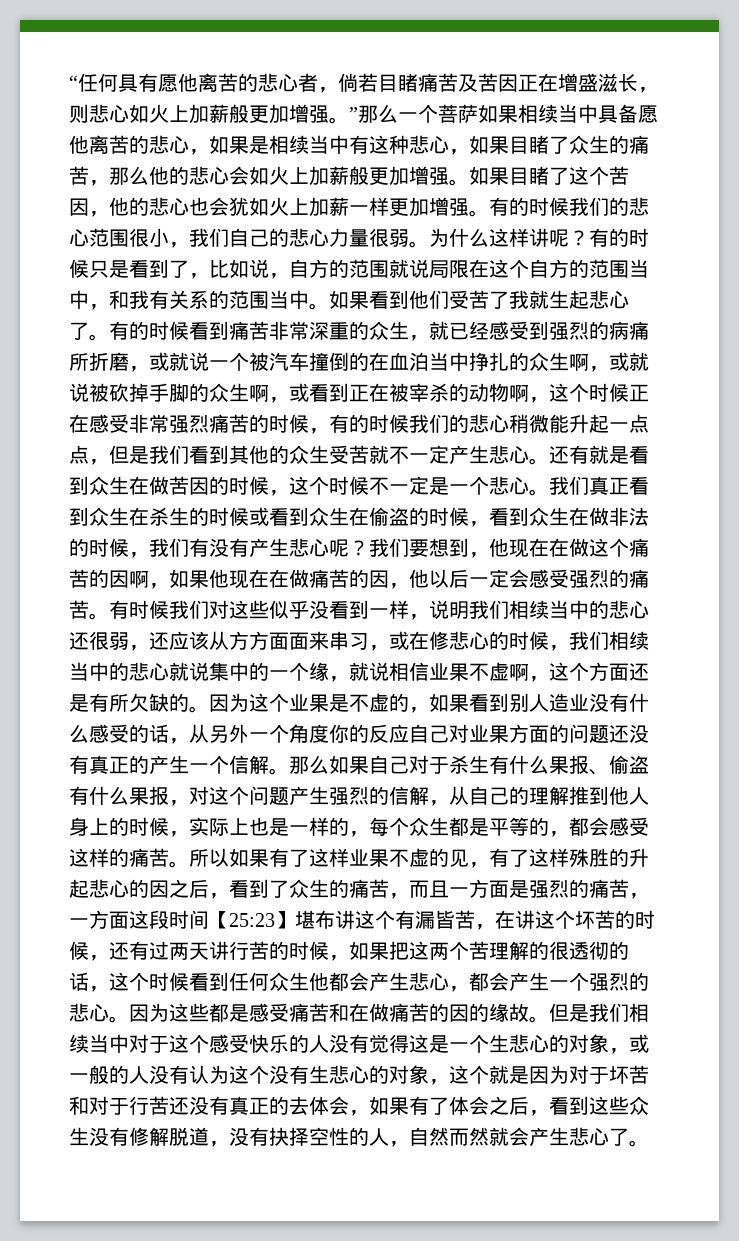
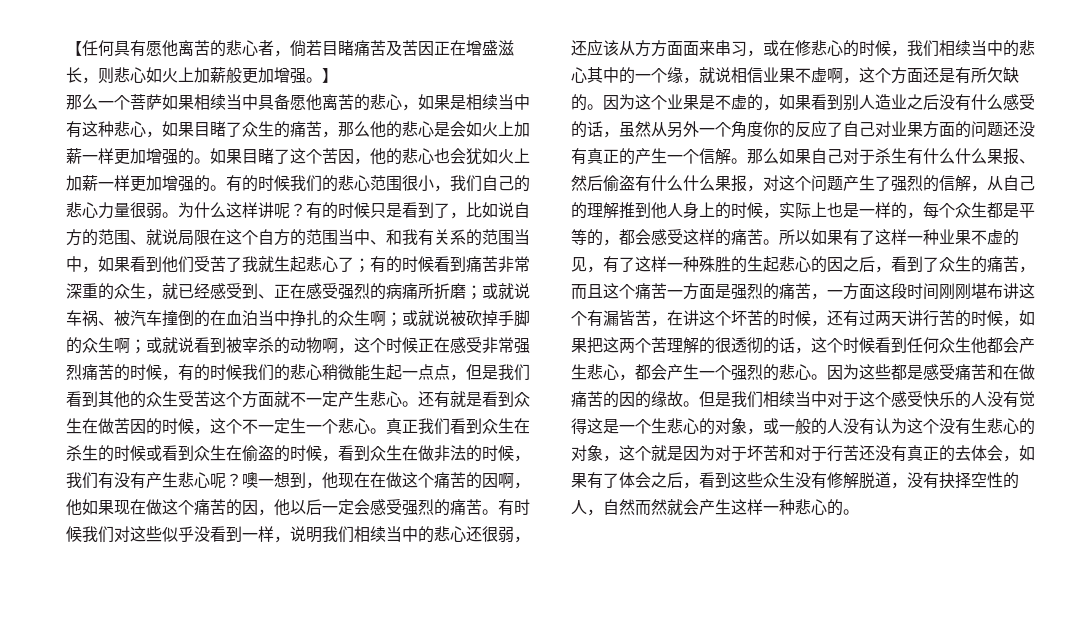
[69,75,78,90] “ -> [66,41,82,56] 【
[349,107,358,121] ” -> [322,68,338,83] 】 //
(229, 176) none -> [434,122,450,137] 是
[349,166,449,186] 般更加增强 -> [82,148,194,165] 一样更加增强的
(469, 207) none -> [194,175,210,192] 的
[269,259,389,279] ，自方的范围 -> [514,202,530,218] [66,229,146,246] 自方的范围、
[89,304,109,310] ， -> [370,240,386,245] 、
[309,303,329,310] 。 -> [82,266,98,273] ，
[89,334,109,341] 。 -> [354,258,370,273] ；
(549, 330) none -> [258,283,338,299] 、正在感受
[129,352,249,372] ，或就说一个 -> [466,283,530,300] [66,310,114,327] ；或就说车祸、
[589,366,609,372] ， -> [386,312,402,327] ；
[269,383,389,403] ，或看到正在 -> [130,337,226,354] ；或就说看到
[569,414,589,433] 升 -> [370,364,386,380] 生
(369, 454) none -> [210,391,274,408] 这个方面
[329,476,449,495] 时候不一定是 -> [242,418,306,434] 不一定生
[549,476,629,495] 我们真正 -> [386,418,450,435] 真正我们
[369,538,429,557] 我们要 -> [242,471,274,488] 噢一
[169,569,309,589] 如果他现在在做 -> [66,499,194,516] 他如果现在做这个
[169,662,229,681] 就说集 -> [587,67,603,83] 其
(589, 702) none -> [907,94,939,110] 之后
(189, 741) none -> [619,121,651,137] 虽然
(409, 733) none -> [827,122,843,137] 了
[549,755,609,775] 果报、 -> [955,148,1035,165] [571,175,603,191] 什么果报、然后
(129, 795) none -> [683,175,715,191] 什么
(329, 795) none -> [875,176,891,191] 了
(349, 857) none -> [907,229,939,245] 一种
[569,848,649,868] 殊胜的升 -> [667,256,763,273] 一种殊胜的生
(449, 889) none -> [603,283,667,299] 这个痛苦
[209,911,295,929] 【25:23】 -> [939,283,971,300] 刚刚
[569,1127,629,1146] 悲心了 -> [731,499,843,516] 这样一种悲心的

